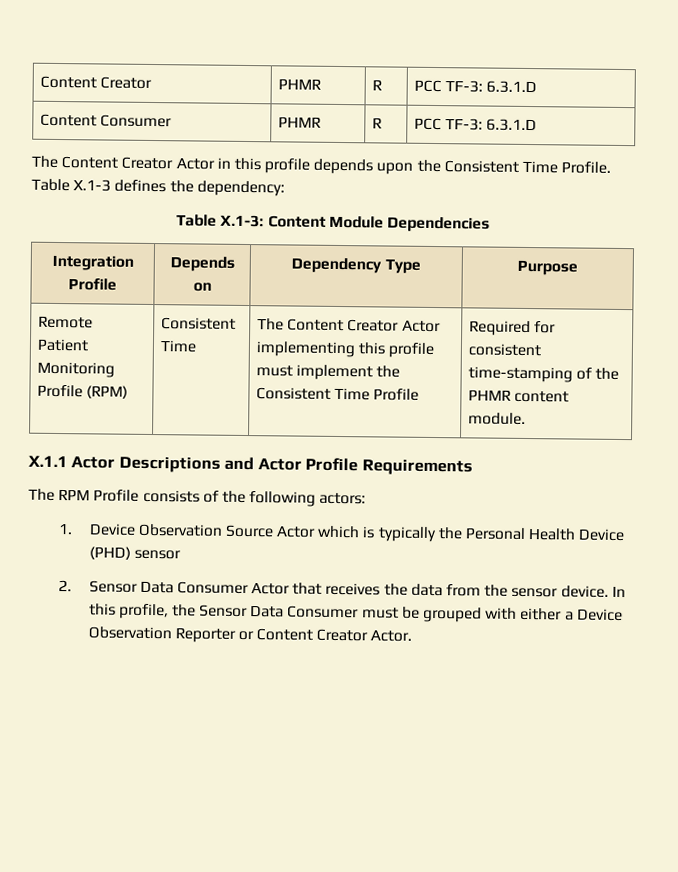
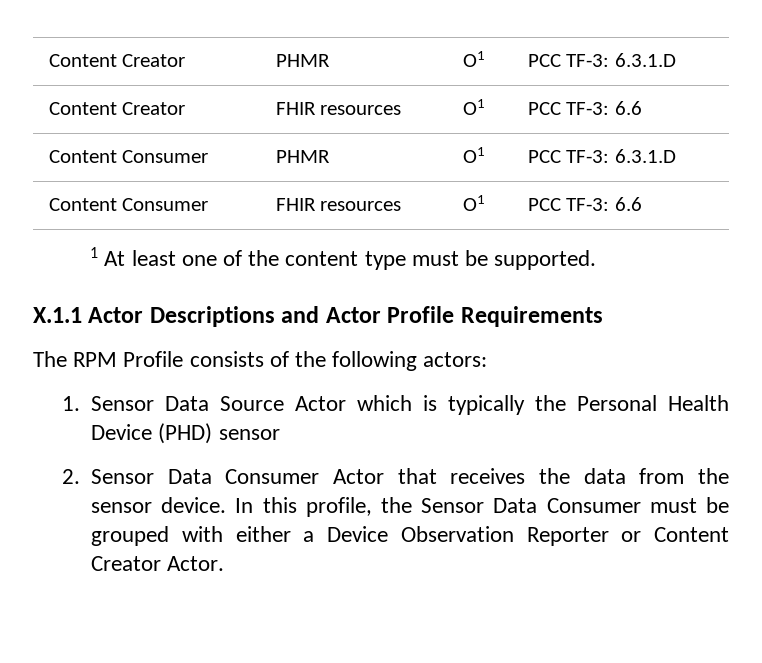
[371,79,382,91] R -> [462,51,485,67] [527,53,676,67] [48,102,186,115] [275,102,402,115] [462,99,485,115] [527,101,642,115] [48,150,209,163] [275,150,330,163] [462,147,485,163] O1 | PCC TF-3: 6.3.1.D // Content Creator | FHIR resources | O1 | PCC TF-3: 6.6 // Content Consumer | PHMR | O1
[277,116,321,128] [371,117,382,129] [413,117,538,132] [31,155,612,175] [31,178,285,197] [176,214,490,233] [51,254,134,271] [68,278,117,291] [169,256,235,272] [192,282,212,292] [291,257,421,274] [517,259,578,276] [37,315,93,329] [36,338,89,352] [36,361,115,378] [36,384,129,399] [160,317,236,330] [159,340,197,353] [256,318,441,333] [255,341,435,359] [255,364,401,381] [255,387,420,401] [468,320,557,337] [467,343,541,357] [467,366,620,383] [467,389,570,403] [467,412,526,425] PHMR | R | PCC TF-3: 6.3.1.D // The Content Creator Actor in this profile depends upon the Consistent Time Profile. Table X.1-3 defines the dependency: // Table X.1-3: Content Module Dependencies // Integration Profile | Depends on | Dependency Type | Purpose // Remote Patient Monitoring Profile (RPM) | Consistent Time | The Content Creator Actor implementing this profile must implement the Consistent Time Profile | Required for consistent time-stamping of the PHMR content module. -> [275,198,402,211] [462,195,485,211] [527,197,642,211] [90,247,597,270] FHIR resources | O1 | PCC TF-3: 6.6 // 1 At least one of the content type must be supported.
[88,523,223,537] Device Observation -> [91,396,210,411] Sensor Data

